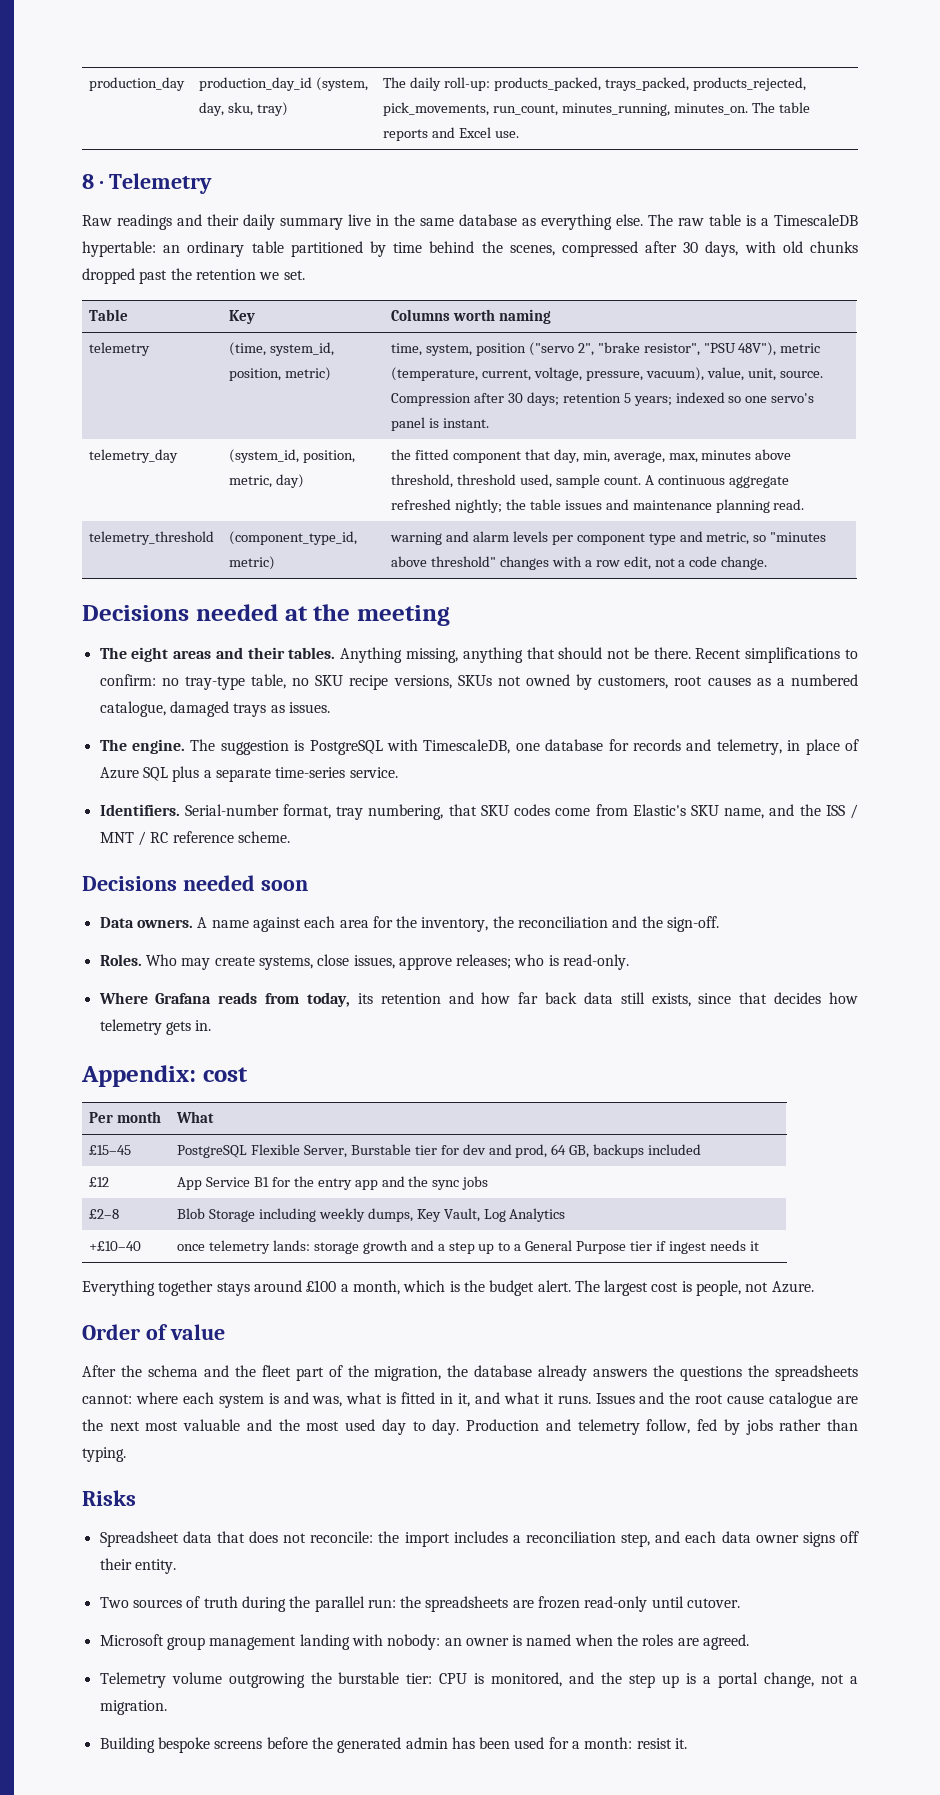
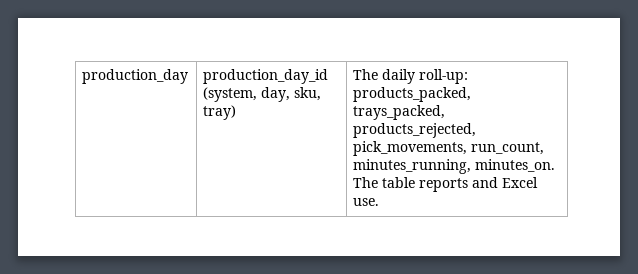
[82,173,212,194] [82,214,858,230] [82,241,858,257] [82,268,305,284] [89,309,129,321] [229,310,256,324] [391,309,551,324] [89,342,151,356] [229,342,335,356] [229,367,332,381] [391,342,821,356] [391,367,823,381] [391,392,815,406] [391,417,489,431] [89,449,179,463] [229,449,356,463] [229,474,305,488] [391,449,792,463] [391,474,789,488] [391,499,805,513] [89,531,215,545] [229,531,358,545] [229,556,276,570] [390,531,827,545] [391,556,768,570] [82,604,450,626] [99,647,858,663] [99,674,858,690] [99,701,330,717] [99,739,859,755] [99,766,398,782] [99,804,858,820] [99,831,290,846] [82,875,308,891] [99,916,720,932] [99,954,630,970] [98,992,858,1007] [99,1019,212,1035] [81,1065,248,1087] [89,1111,162,1123] [176,1111,215,1123] [89,1145,132,1155] [177,1144,702,1158] [89,1177,110,1187] [177,1176,489,1190] [89,1209,120,1219] [177,1208,566,1222] [89,1241,142,1251] [177,1240,759,1254] [82,1280,814,1296] [82,1324,225,1340] [82,1365,859,1381] [82,1392,858,1408] [82,1419,858,1435] [82,1447,126,1462] [82,1490,136,1506] [99,1531,859,1547] [99,1558,176,1574] [99,1596,741,1612] [99,1634,750,1650] [99,1672,859,1688] [99,1700,167,1715] [99,1737,688,1753] // 8 · Telemetry // Raw readings and their daily summary live in the same database as everything else. The raw table is a TimescaleDB hypertable: an ordinary table partitioned by time behind the scenes, compressed after 30 days, with old chunks dropped past the retention we set. // Table | Key | Columns worth naming // telemetry | (time, system_id, position, metric) | time, system, position ("servo 2", "brake resistor", "PSU 48V"), metric (temperature, current, voltage, pressure, vacuum), value, unit, source. Compression after 30 days; retention 5 years; indexed so one servo's panel is instant. // telemetry_day | (system_id, position, metric, day) | the fitted component that day, min, average, max, minutes above threshold, threshold used, sample count. A continuous aggregate refreshed nightly; the table issues and maintenance planning read. // telemetry_threshold | (component_type_id, metric) | warning and alarm levels per component type and metric, so "minutes above threshold" changes with a row edit, not a code change. // Decisions needed at the meeting // The eight areas and their tables. Anything missing, anything that should not be there. Recent simplifications to confirm: no tray-type table, no SKU recipe versions, SKUs not owned by customers, root causes as a numbered catalogue, damaged trays as issues. // The engine. The suggestion is PostgreSQL with TimescaleDB, one database for records and telemetry, in place of Azure SQL plus a separate time-series service. // Identifiers. Serial-number format, tray numbering, that SKU codes come from Elastic's SKU name, and the ISS / MNT / RC reference scheme. // Decisions needed soon // Data owners. A name against each area for the inventory, the reconciliation and the sign-off. // Roles. Who may create systems, close issues, approve releases; who is read-only. // Where Grafana reads from today, its retention and how far back data still exists, since that decides how telemetry gets in. // Appendix: cost // Per month | What // £15–45 | PostgreSQL Flexible Server, Burstable tier for dev and prod, 64 GB, backups included // £12 | App Service B1 for the entry app and the sync jobs // £2–8 | Blob Storage including weekly dumps, Key Vault, Log Analytics // +£10–40 | once telemetry lands: storage growth and a step up to a General Purpose tier if ingest needs it // Everything together stays around £100 a month, which is the budget alert. The largest cost is people, not Azure. // Order of value // After the schema and the fleet part of the migration, the database already answers the questions the spreadsheets cannot: where each system is and was, what is fitted in it, and what it runs. Issues and the root cause catalogue are the next most valuable and the most used day to day. Production and telemetry follow, fed by jobs rather than typing. // Risks // Spreadsheet data that does not reconcile: the import includes a reconciliation step, and each data owner signs off their entity. // Two sources of truth during the parallel run: the spreadsheets are frozen read-only until cutover. // Microsoft group management landing with nobody: an owner is named when the roles are agreed. // Telemetry volume outgrowing the burstable tier: CPU is monitored, and the step up is a portal change, not a migration. // Building bespoke screens before the generated admin has been used for a month: resist it. -> (380, 202) none

